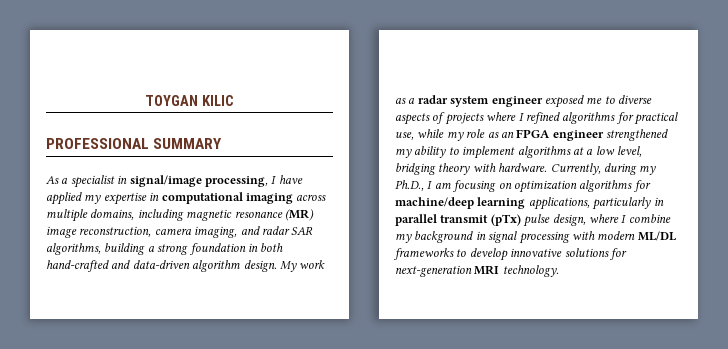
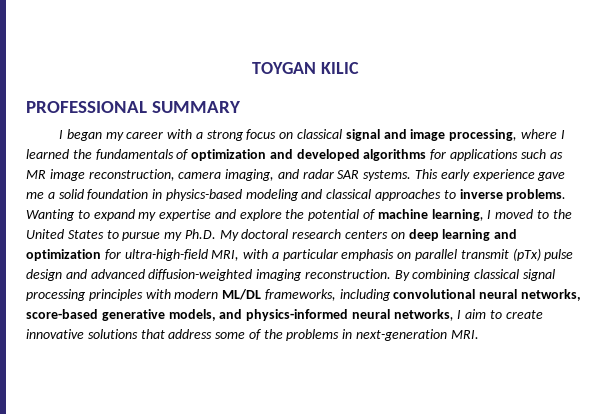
[46,175,303,188] [46,192,327,205] [46,209,314,222] As a specialist in signal/image processing, I have applied my expertise in computational imaging across multiple domains, including magnetic resonance (MR) -> [59,129,565,141] [26,149,563,161] [26,170,46,179] I began my career with a strong focus on classical signal and image processing, where I learned the fundamentals of optimization and developed algorithms for applications such as MR
[46,243,284,255] [46,260,326,272] [395,95,652,108] [395,112,678,125] [395,129,668,141] [395,146,642,159] [395,163,657,175] [395,180,651,193] [395,197,664,210] [395,214,671,227] [395,231,486,243] algorithms, building a strong foundation in both hand-crafted and data-driven algorithm design. My work as a radar system engineer exposed me to diverse aspects of projects where I refined algorithms for practical use, while my role as an FPGA engineer strengthened my ability to implement algorithms at a low level, bridging theory with hardware. Currently, during my Ph.D., I am focusing on optimization algorithms for machine/deep learning applications, particularly in parallel transmit (pTx) pulse design, where I combine my background in -> [363,169,566,181] [26,189,567,201] [26,209,572,221] [26,229,518,241] [26,248,574,261] [26,269,520,281] systems. This early experience gave me a solid foundation in physics-based modeling and classical approaches to inverse problems. Wanting to expand my expertise and explore the potential of machine learning, I moved to the United States to pursue my Ph.D. My doctoral research centers on deep learning and optimization for ultra-high-field MRI, with a particular emphasis on parallel transmit (pTx) pulse design and advanced diffusion-weighted imaging reconstruction. By combining classical
(570, 237) none -> [88,289,143,301] principles
[394,248,627,261] [395,265,559,277] frameworks to develop innovative solutions for next-generation MRI technology. -> [264,289,582,301] [26,309,543,321] [26,329,479,341] frameworks, including convolutional neural networks, score-based generative models, and physics-informed neural networks, I aim to create innovative solutions that address some of the problems in next-generation MRI.

